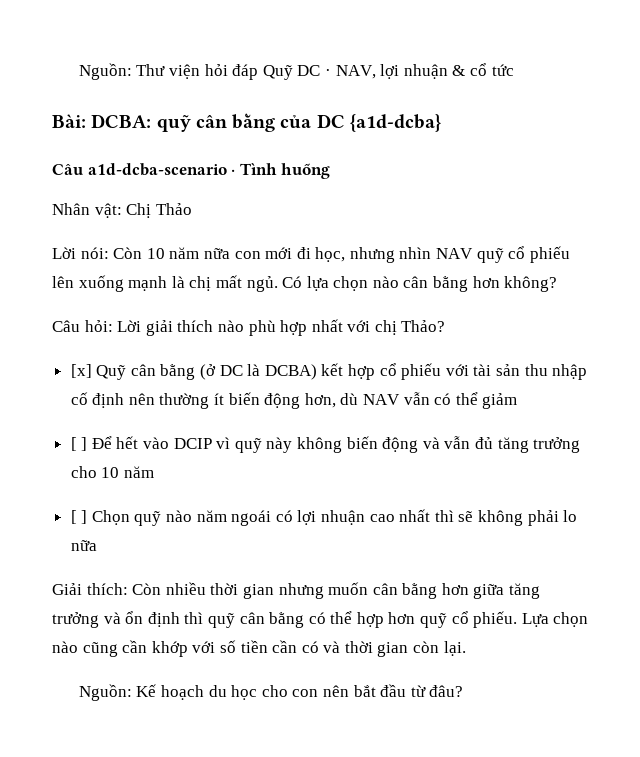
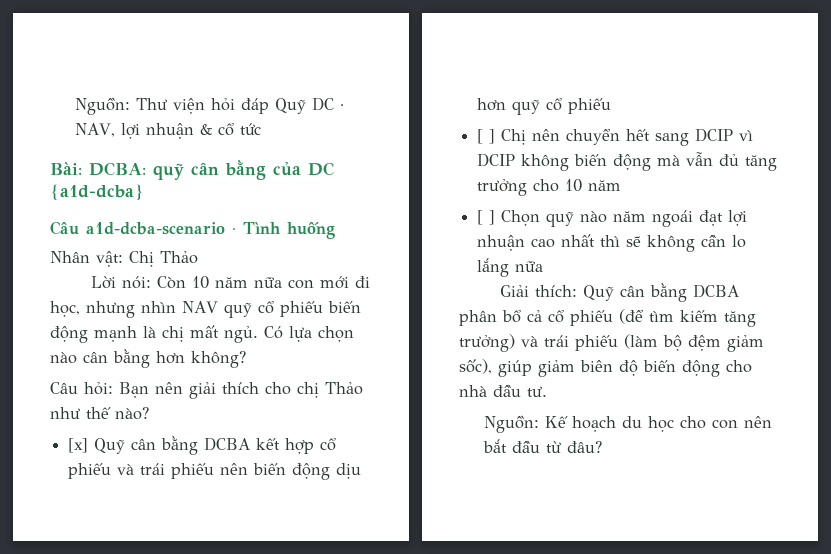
[52,275,124,292] lên xuống -> [327,301,361,313] [50,326,88,343] biến động
[117,319,446,336] [70,363,588,380] [70,392,518,409] [70,436,293,453] Lời giải thích nào phù hợp nhất với chị Thảo? // [x] Quỹ cân bằng (ở DC là DCBA) kết hợp cổ phiếu với tài sản thu nhập cố định nên thường ít biến động hơn, dù NAV vẫn có thể giảm // [ ] Để hết vào DCIP vì quỹ này -> [119,382,363,399] [50,407,149,420] [68,436,337,455] [68,463,362,480] [477,98,612,115] [477,128,754,146] [477,153,516,167] Bạn nên giải thích cho chị Thảo như thế nào? // [x] Quỹ cân bằng DCBA kết hợp cổ phiếu và trái phiếu nên biến động dịu hơn quỹ cổ phiếu // [ ] Chị nên chuyển hết sang DCIP vì DCIP
[422,437,440,449] và -> [657,155,681,166] mà
[275,510,293,522] có -> [699,210,724,226] đạt
[527,510,578,526] phải lo -> [701,234,747,248] [477,258,510,277] cần lo lắng
[132,582,541,599] [52,611,589,628] [52,640,466,657] Còn nhiều thời gian nhưng muốn cân bằng hơn giữa tăng trưởng và ổn định thì quỹ cân bằng có thể hợp hơn quỹ cổ phiếu. Lựa chọn nào cũng cần khớp với số tiền cần có và thời gian còn lại. -> [582,283,739,302] [459,309,756,327] [459,334,764,352] [459,359,752,377] [459,384,547,397] Quỹ cân bằng DCBA phân bổ cả cổ phiếu (để tìm kiếm tăng trưởng) và trái phiếu (làm bộ đệm giảm sốc), giúp giảm biên độ biến động cho nhà đầu tư.

